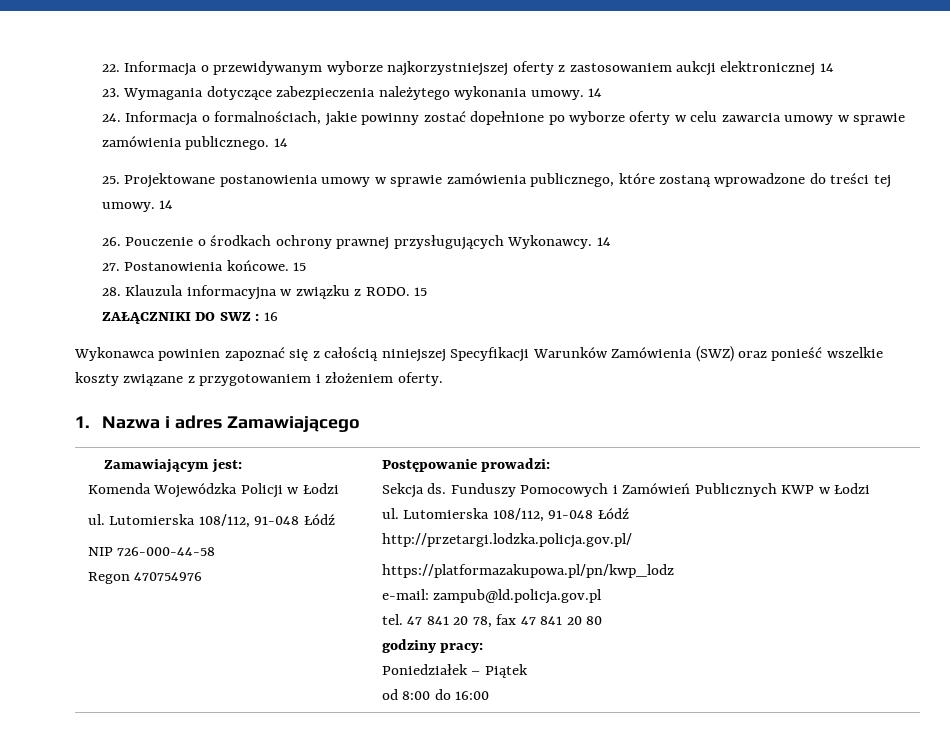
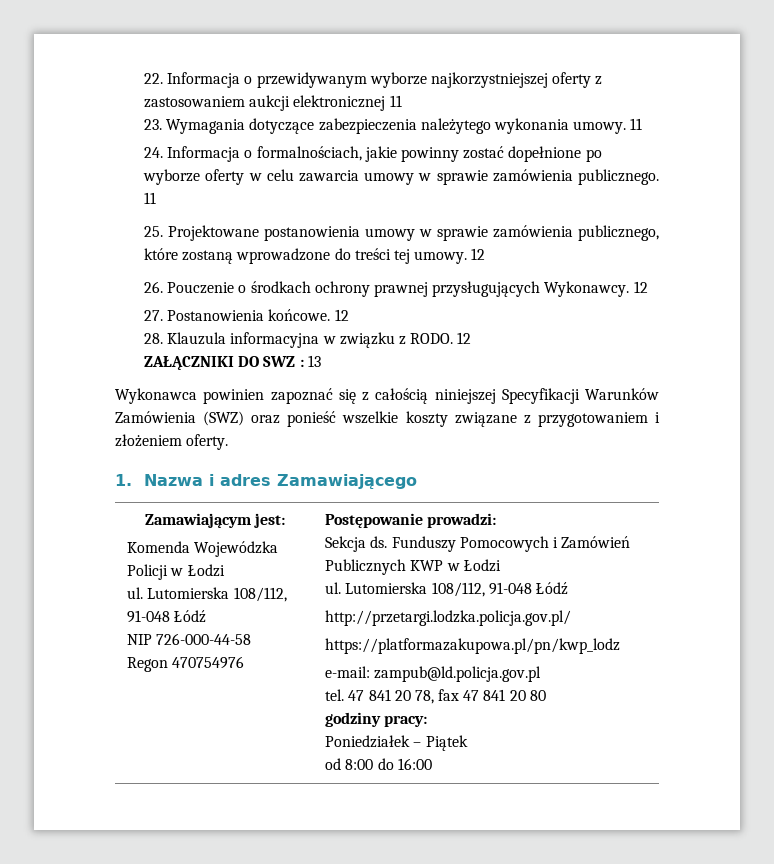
[819,63,834,72] 14 -> [389,95,402,107] 11
[588,88,603,97] 14 -> [630,118,643,130] 11
[273,138,288,147] 14 -> [144,192,157,204] 11
[159,200,174,209] 14 -> [471,248,486,260] 12
[596,237,611,246] 14 -> [633,281,648,293] 12
[293,262,307,271] 15 -> [334,309,349,321] 12
[414,287,428,296] 15 -> [457,332,472,344] 12
[263,312,278,321] 16 -> [307,355,321,367] 13

